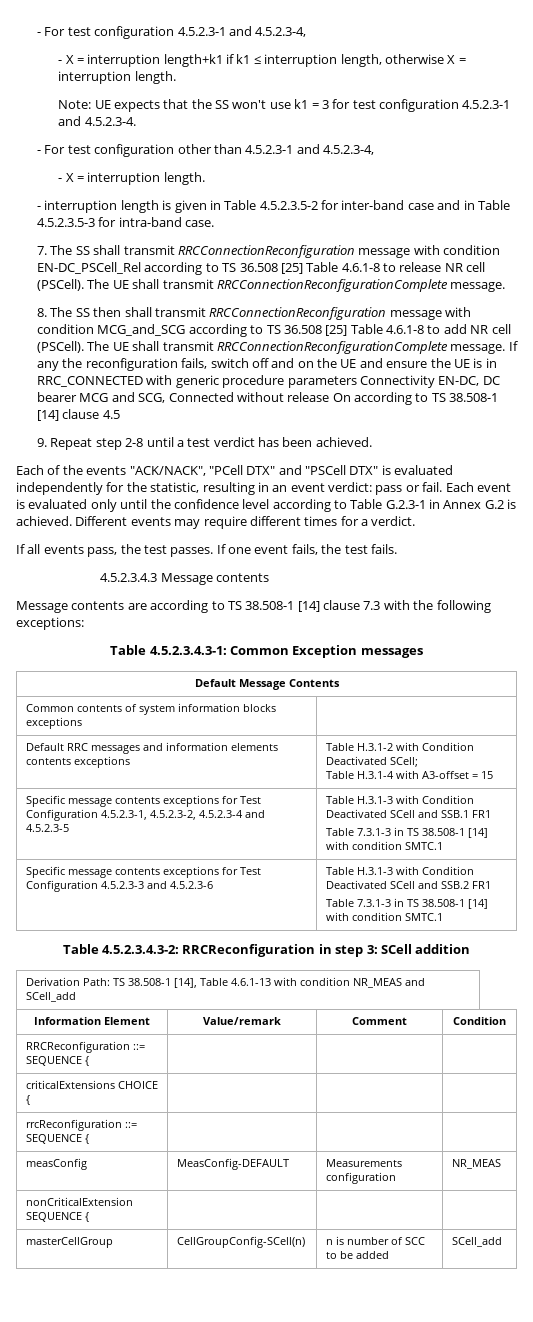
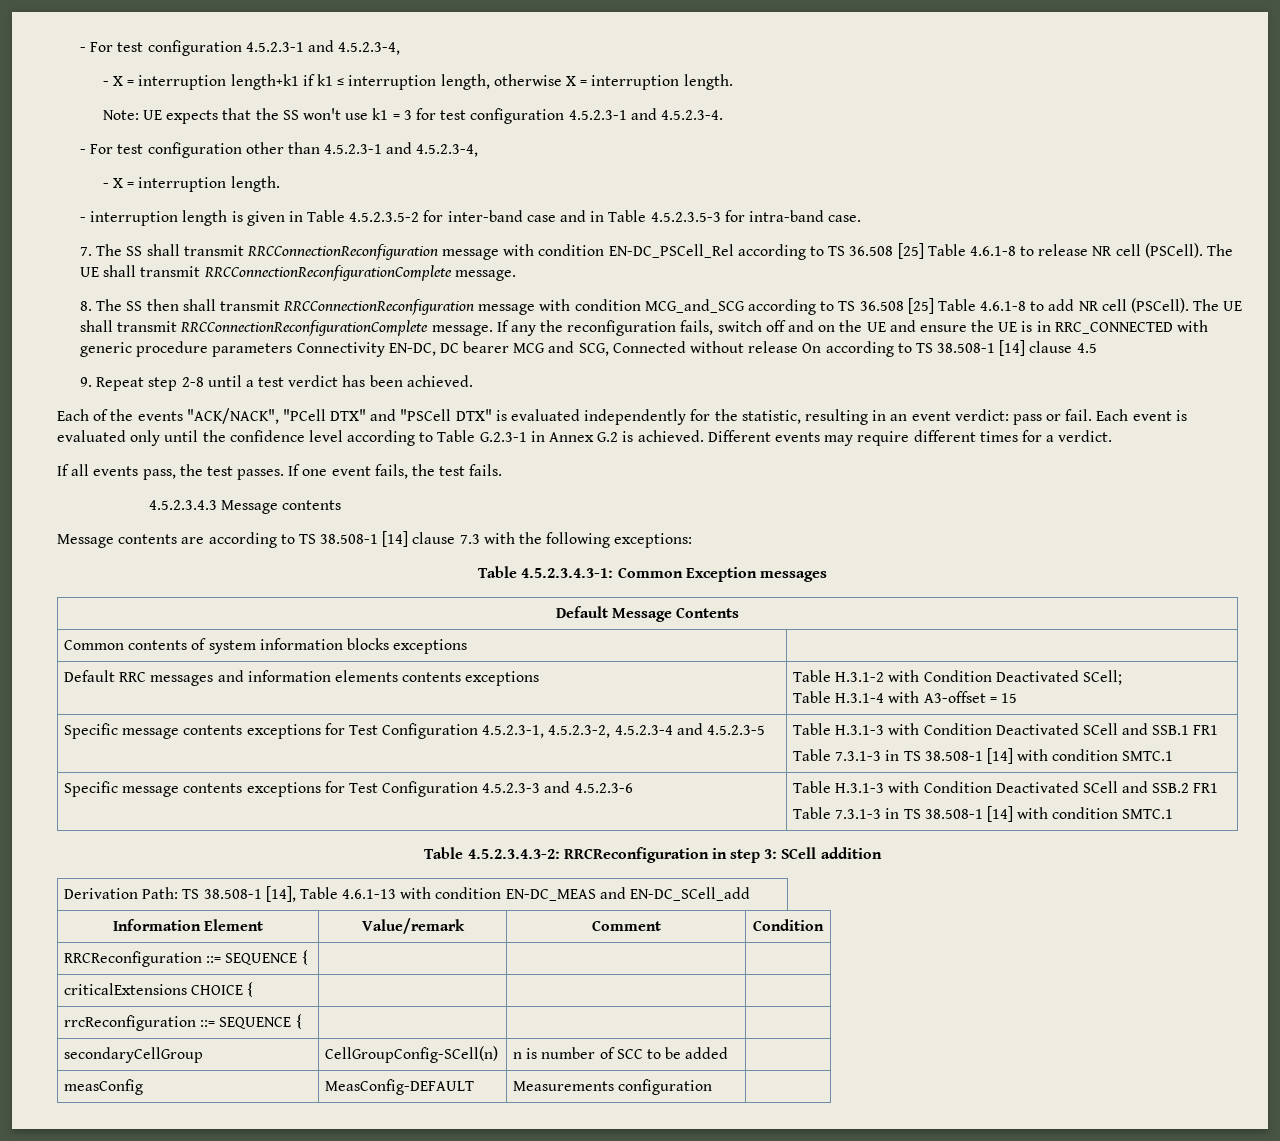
[352,978,425,988] [25,992,76,1002] NR_MEAS and SCell_add -> [505,887,751,901] EN-DC_MEAS and EN-DC_SCell_add
[25,1158,87,1170] [176,1158,289,1170] [325,1159,402,1167] [325,1172,396,1184] [451,1159,501,1169] [25,1197,133,1206] [25,1212,89,1222] [25,1237,113,1248] measConfig | MeasConfig-DEFAULT | Measurements configuration | NR_MEAS // nonCriticalExtension SEQUENCE { | | | // masterCellGroup -> [63,1047,203,1063] secondaryCellGroup
[451,1237,502,1247] SCell_add -> [63,1079,143,1095] [324,1079,474,1095] [512,1079,713,1095] // measConfig | MeasConfig-DEFAULT | Measurements configuration |

